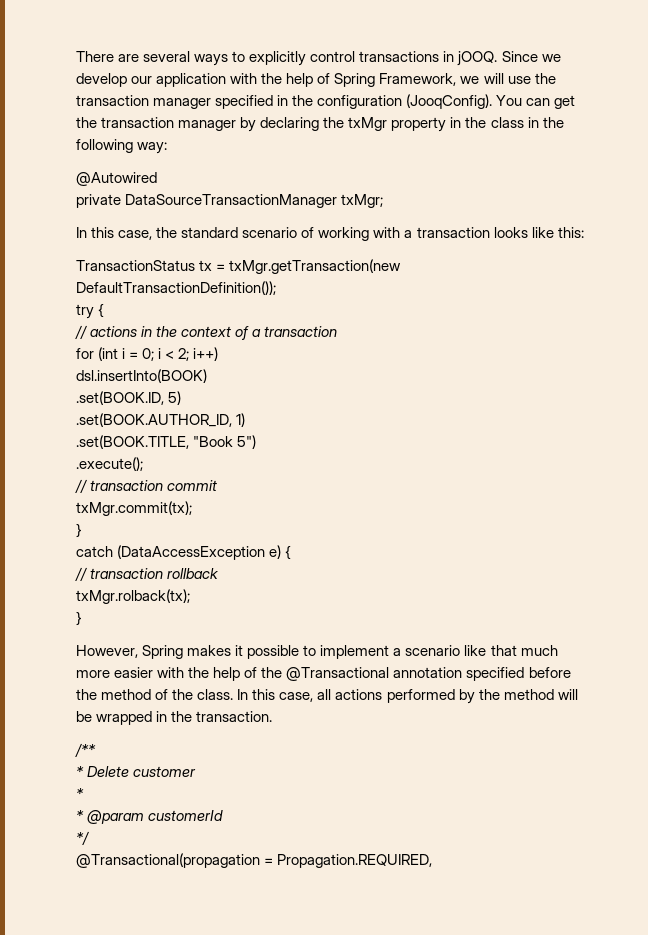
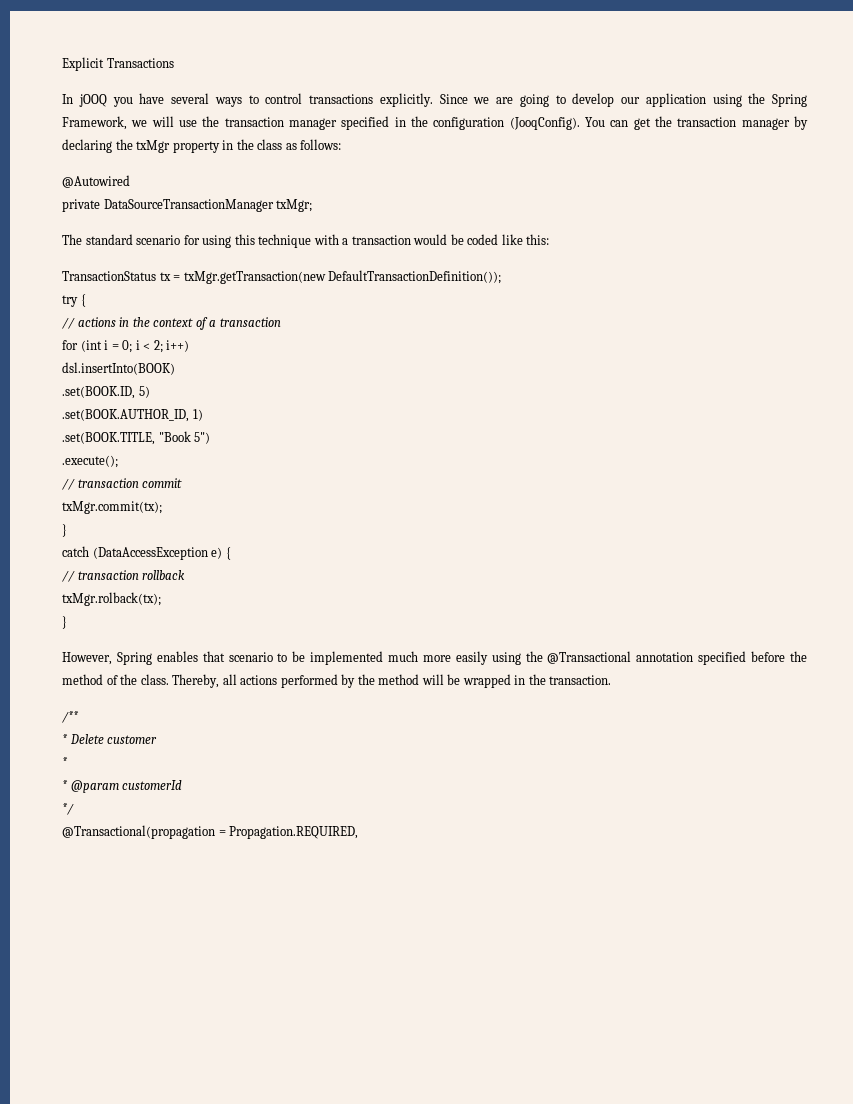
[76,51,140,62] There are -> [62,57,174,71] [62,93,165,107] Explicit Transactions // In jOOQ you have
[249,51,307,66] explicitly -> (259, 99) none
[443,51,561,66] [76,73,331,87] in jOOQ. Since we develop our application with the help of -> [379,93,766,107] explicitly. Since we are going to develop our application using the
[527,117,564,128] [76,139,168,154] in the following way: -> [285,139,342,150] as follows:
[76,227,528,241] In this case, the standard scenario of working with a transaction looks -> [62,234,499,248] The standard scenario for using this technique with a transaction would be coded
[187,645,558,659] [76,667,258,681] makes it possible to implement a scenario like that much more easier with the help of -> [156,651,521,665] enables that scenario to be implemented much more easily using
[237,689,314,702] In this case, -> [172,674,220,688] Thereby,

